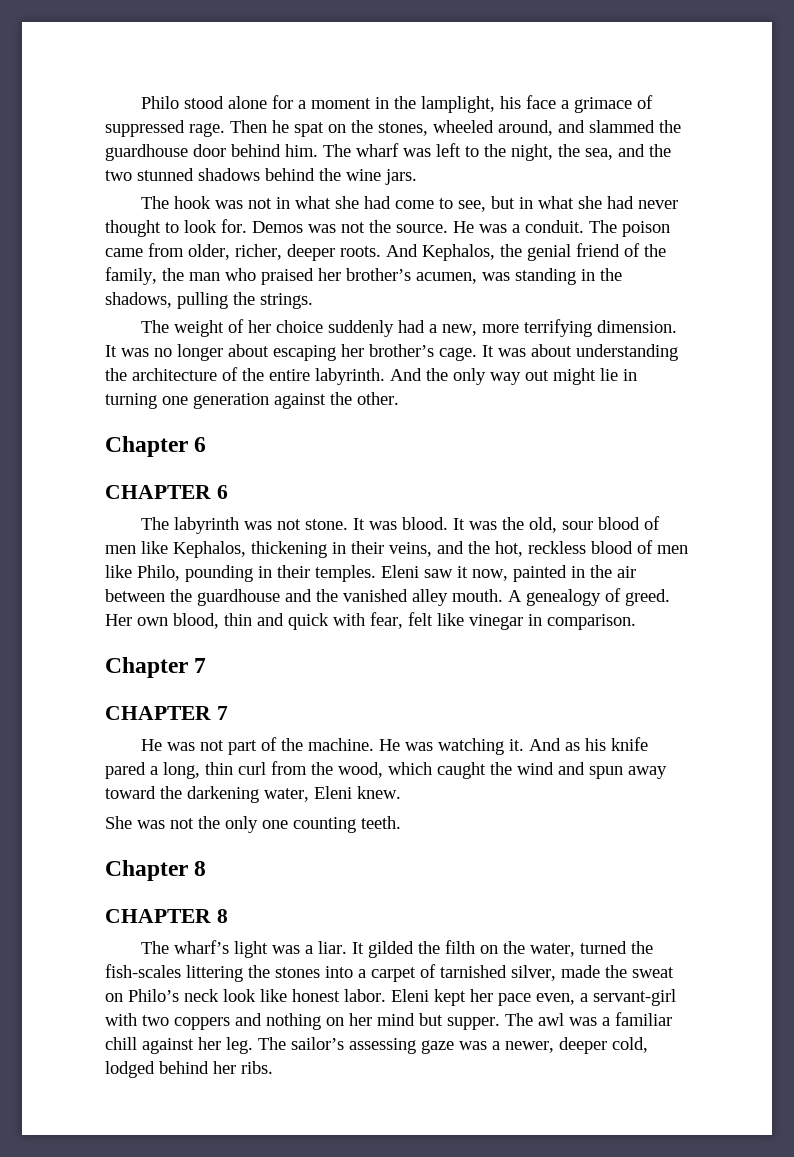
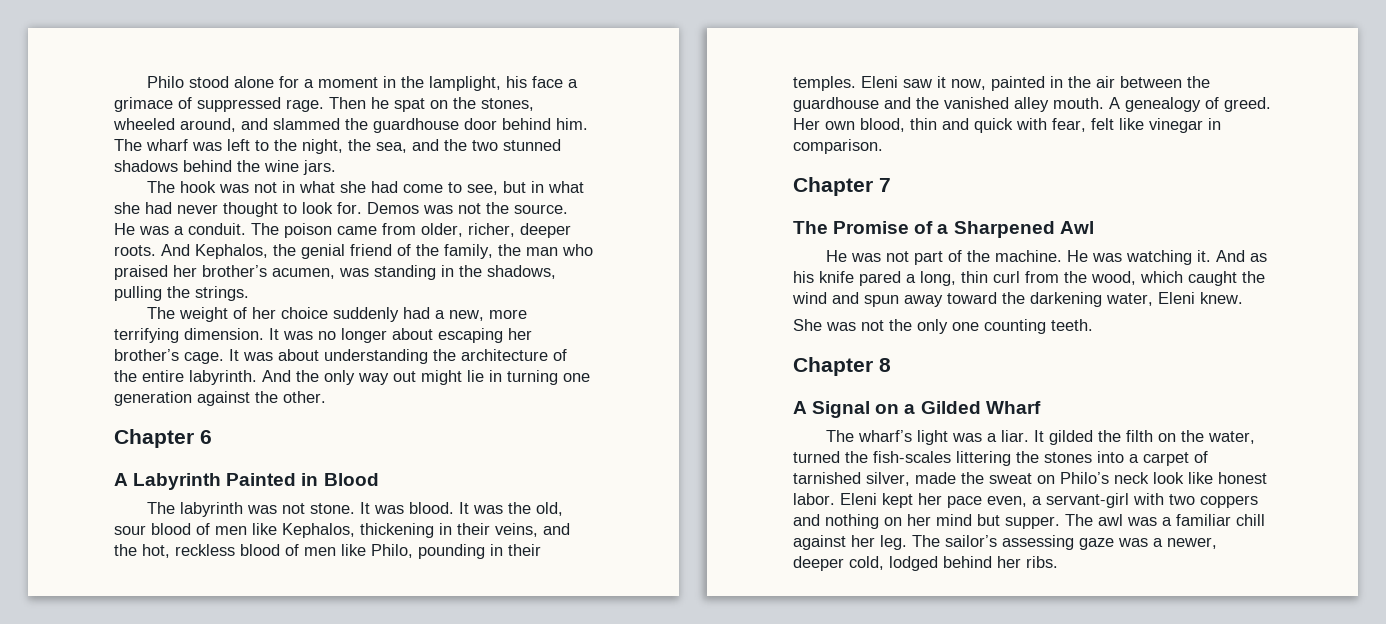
[105,485,228,499] CHAPTER 6 -> [114,473,379,490] A Labyrinth Painted in Blood
[105,706,228,720] CHAPTER 7 -> [793,221,1094,238] The Promise of a Sharpened Awl
[105,909,228,923] CHAPTER 8 -> [793,401,1041,418] A Signal on a Gilded Wharf

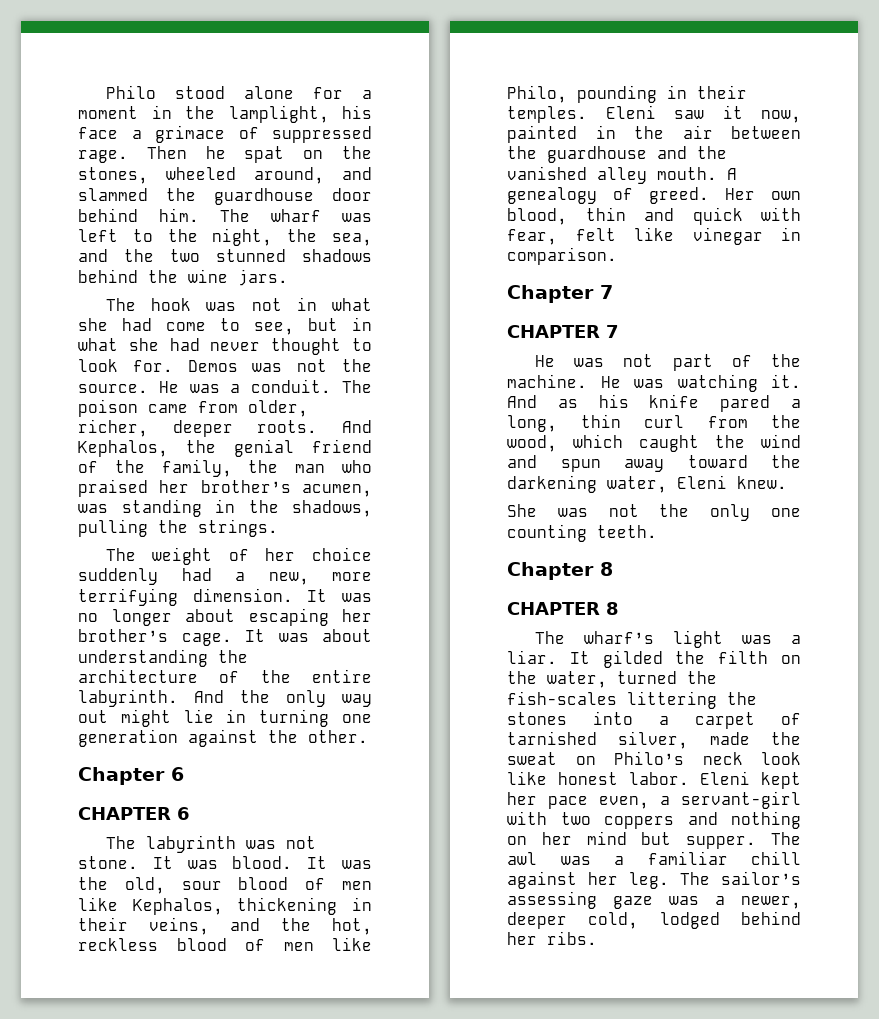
[114,473,379,490] A Labyrinth Painted in Blood -> [78,807,190,820] CHAPTER 6
[793,221,1094,238] The Promise of a Sharpened Awl -> [507,325,619,338] CHAPTER 7
[793,401,1041,418] A Signal on a Gilded Wharf -> [507,602,619,615] CHAPTER 8

